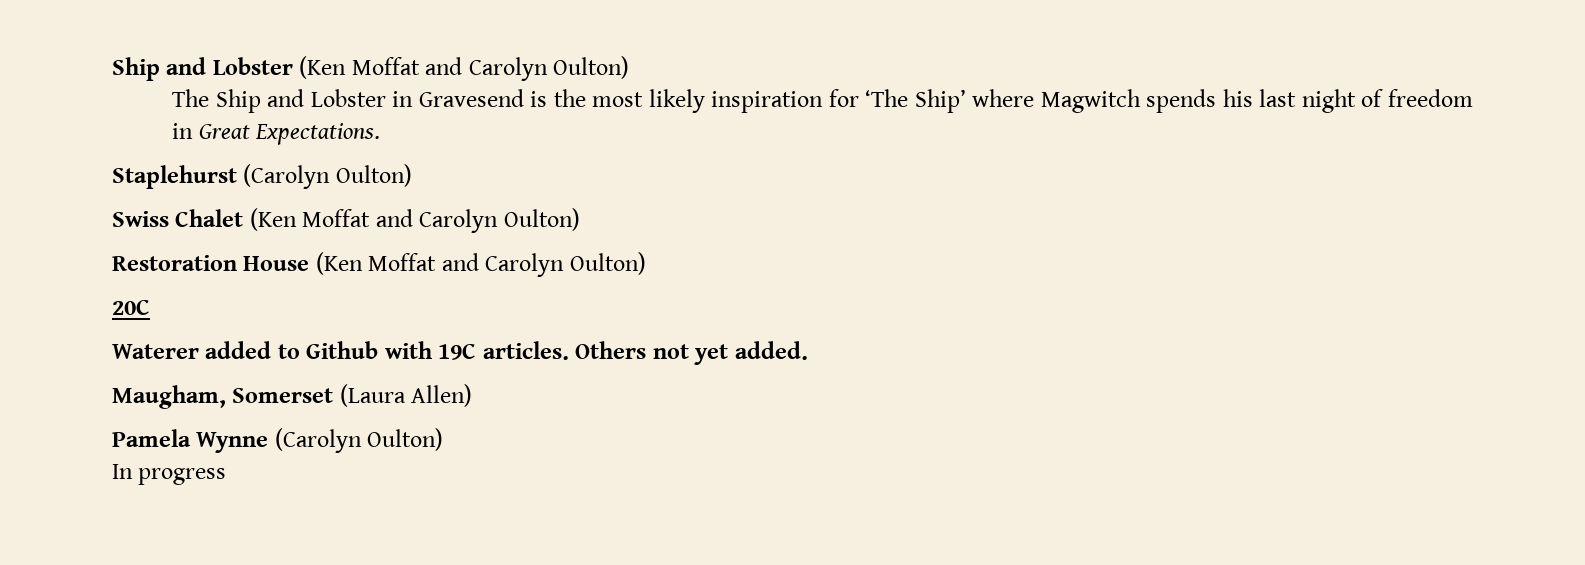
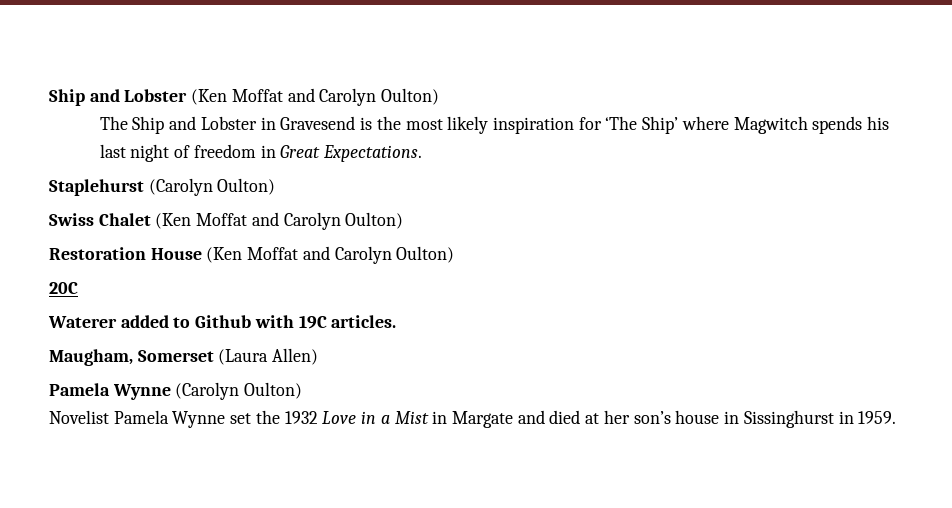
[575,341,808,365] Others not yet added. -> (397, 321) none
[112,464,227,485] In progress -> [49,410,897,428] Novelist Pamela Wynne set the 1932 Love in a Mist in Margate and died at her son’s house in Sissinghurst in 1959.

